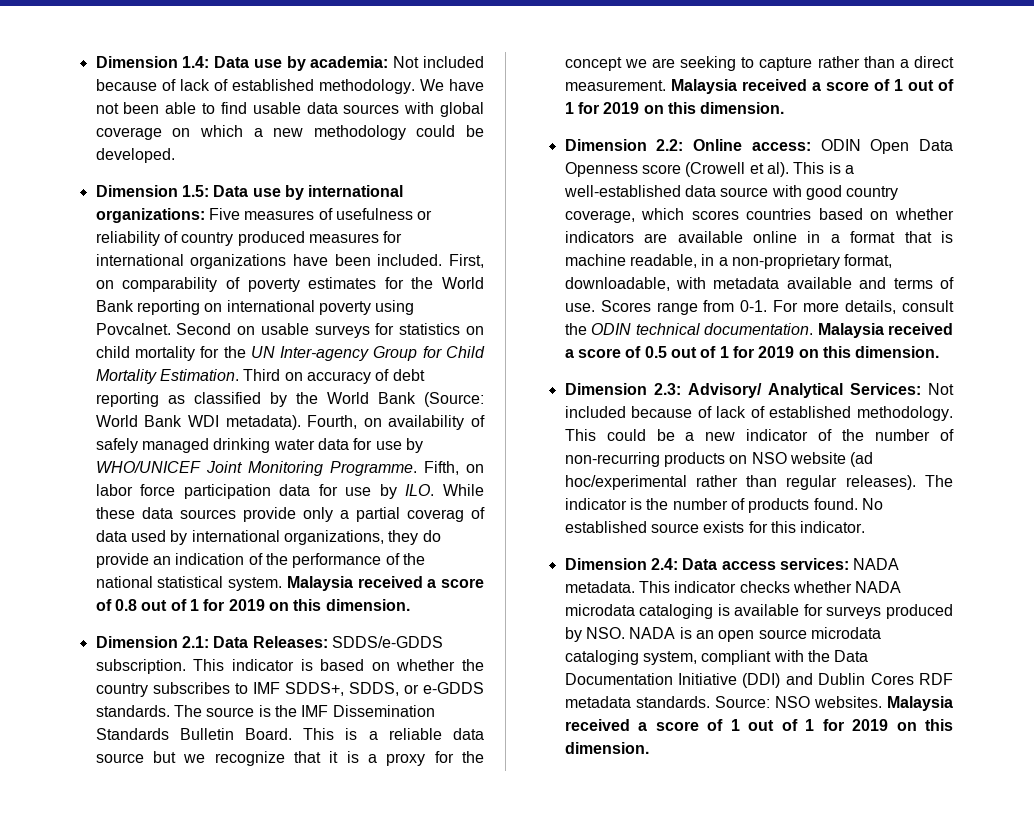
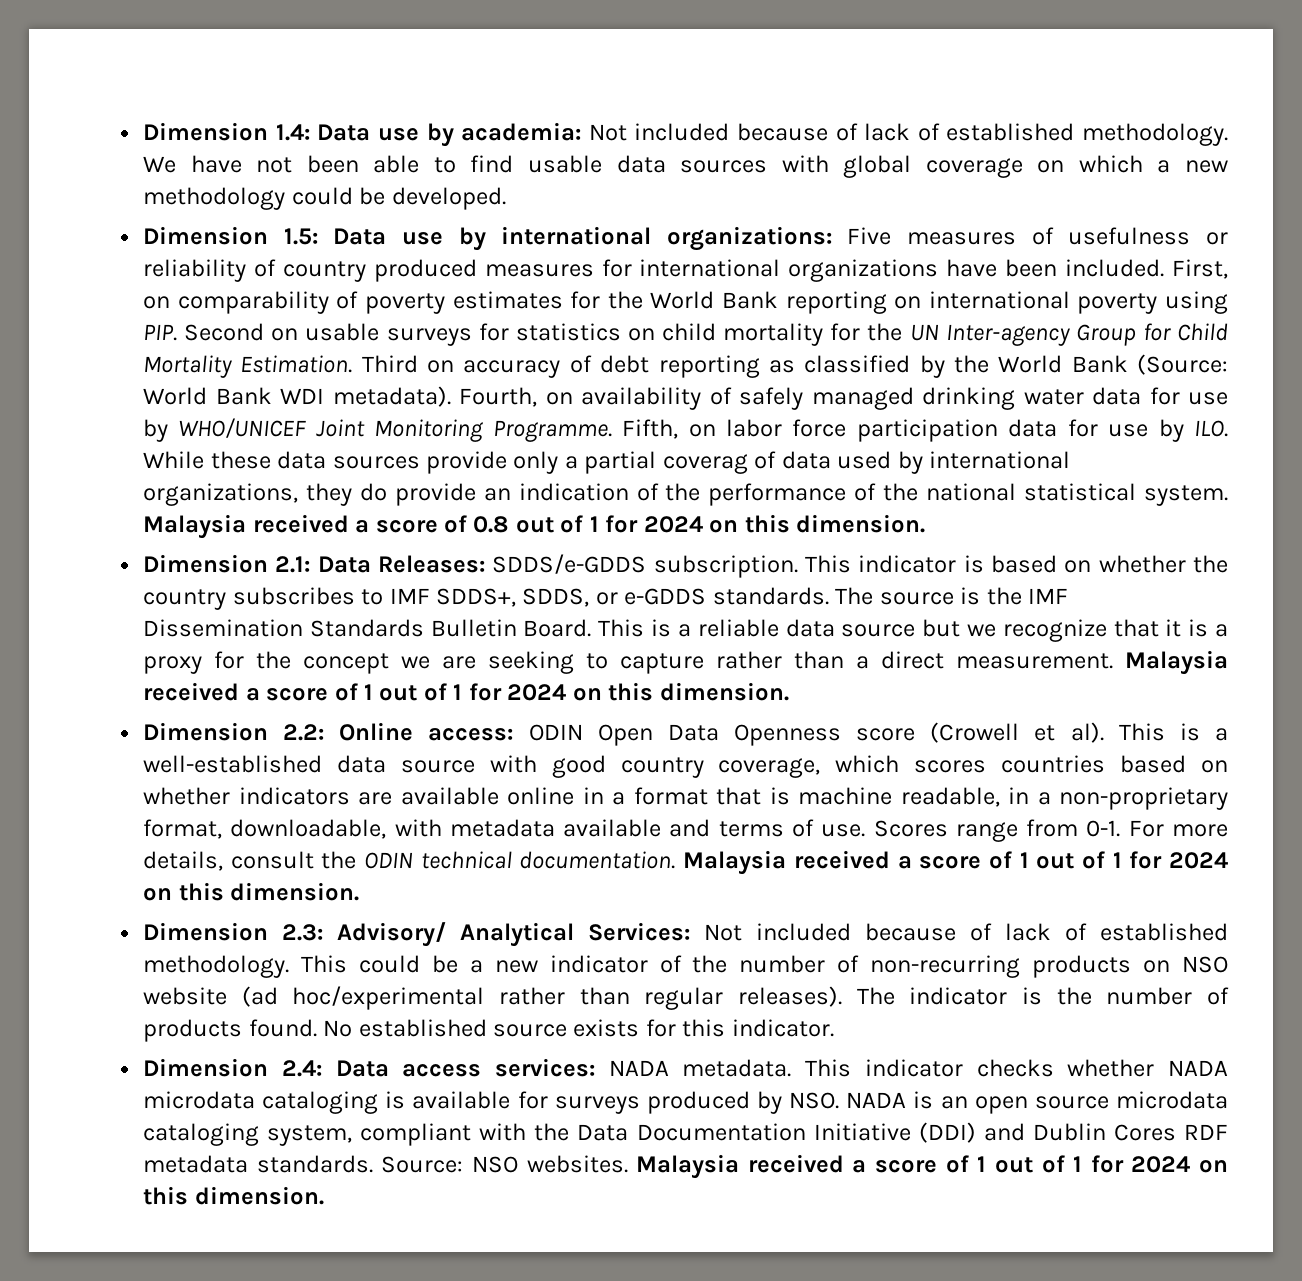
[95,323,171,335] Povcalnet. -> [143,324,178,341] PIP.
[228,599,265,611] 2019 -> [643,516,703,533] 2024
[603,102,640,114] 2019 -> [507,684,567,701] 2024
[644,346,795,358] 0.5 out of 1 for 2019 -> [1019,851,1228,869] 1 out of 1 for 2024
[852,719,889,731] 2019 -> [1131,1156,1191,1173] 2024

